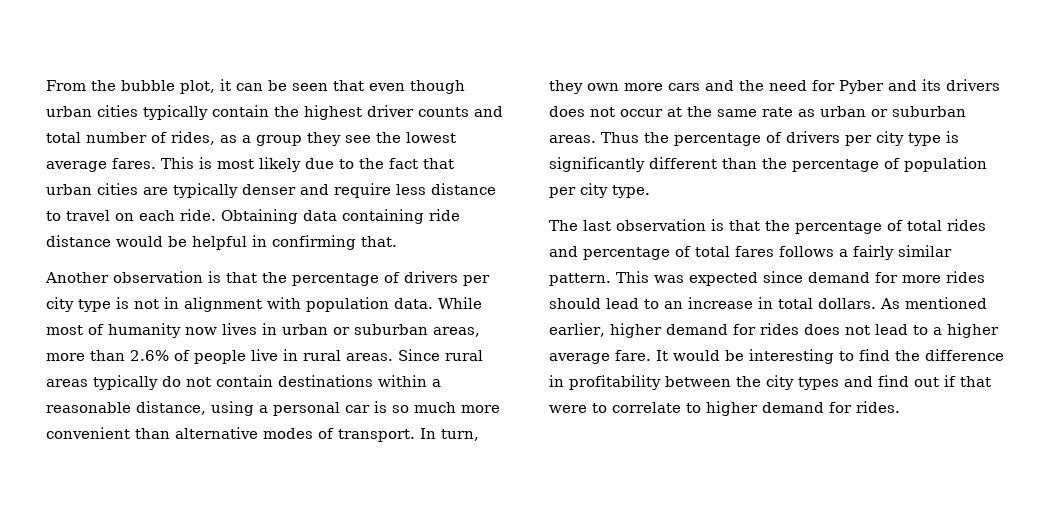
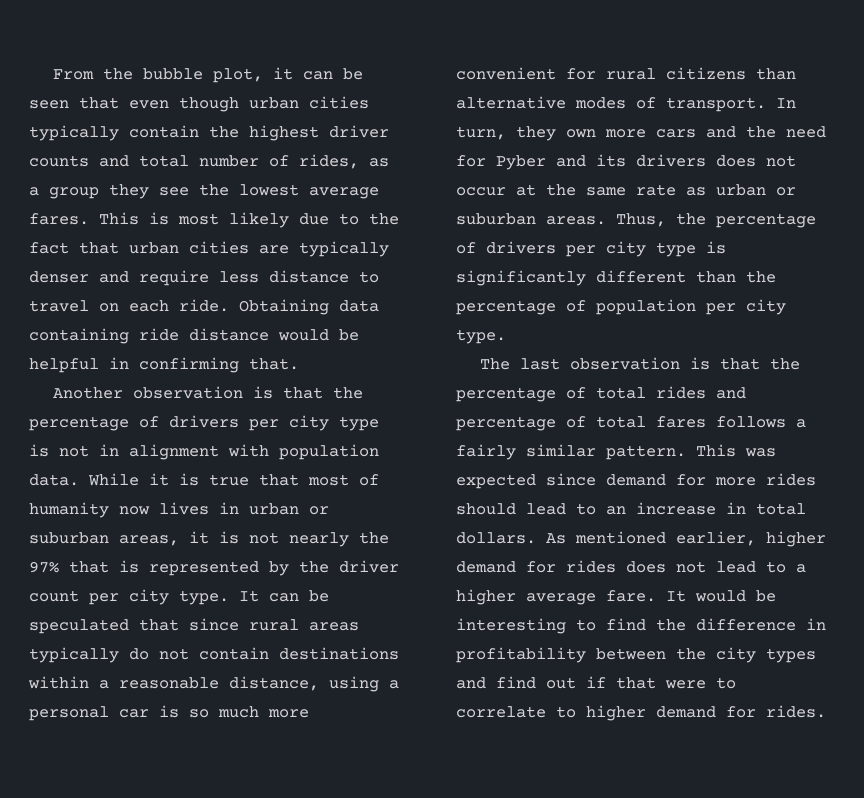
(482, 303) none -> [149,473,299,486] it is true that
[46,349,440,364] more than 2.6% of people live in rural areas. Since -> [189,531,389,547] [29,560,399,576] [29,589,329,605] [29,618,239,634] it is not nearly the 97% that is represented by the driver count per city type. It can be speculated that since
(130, 433) none -> [566,67,746,80] for rural citizens
[601,132,639,143] Thus -> [616,213,666,227] Thus,

